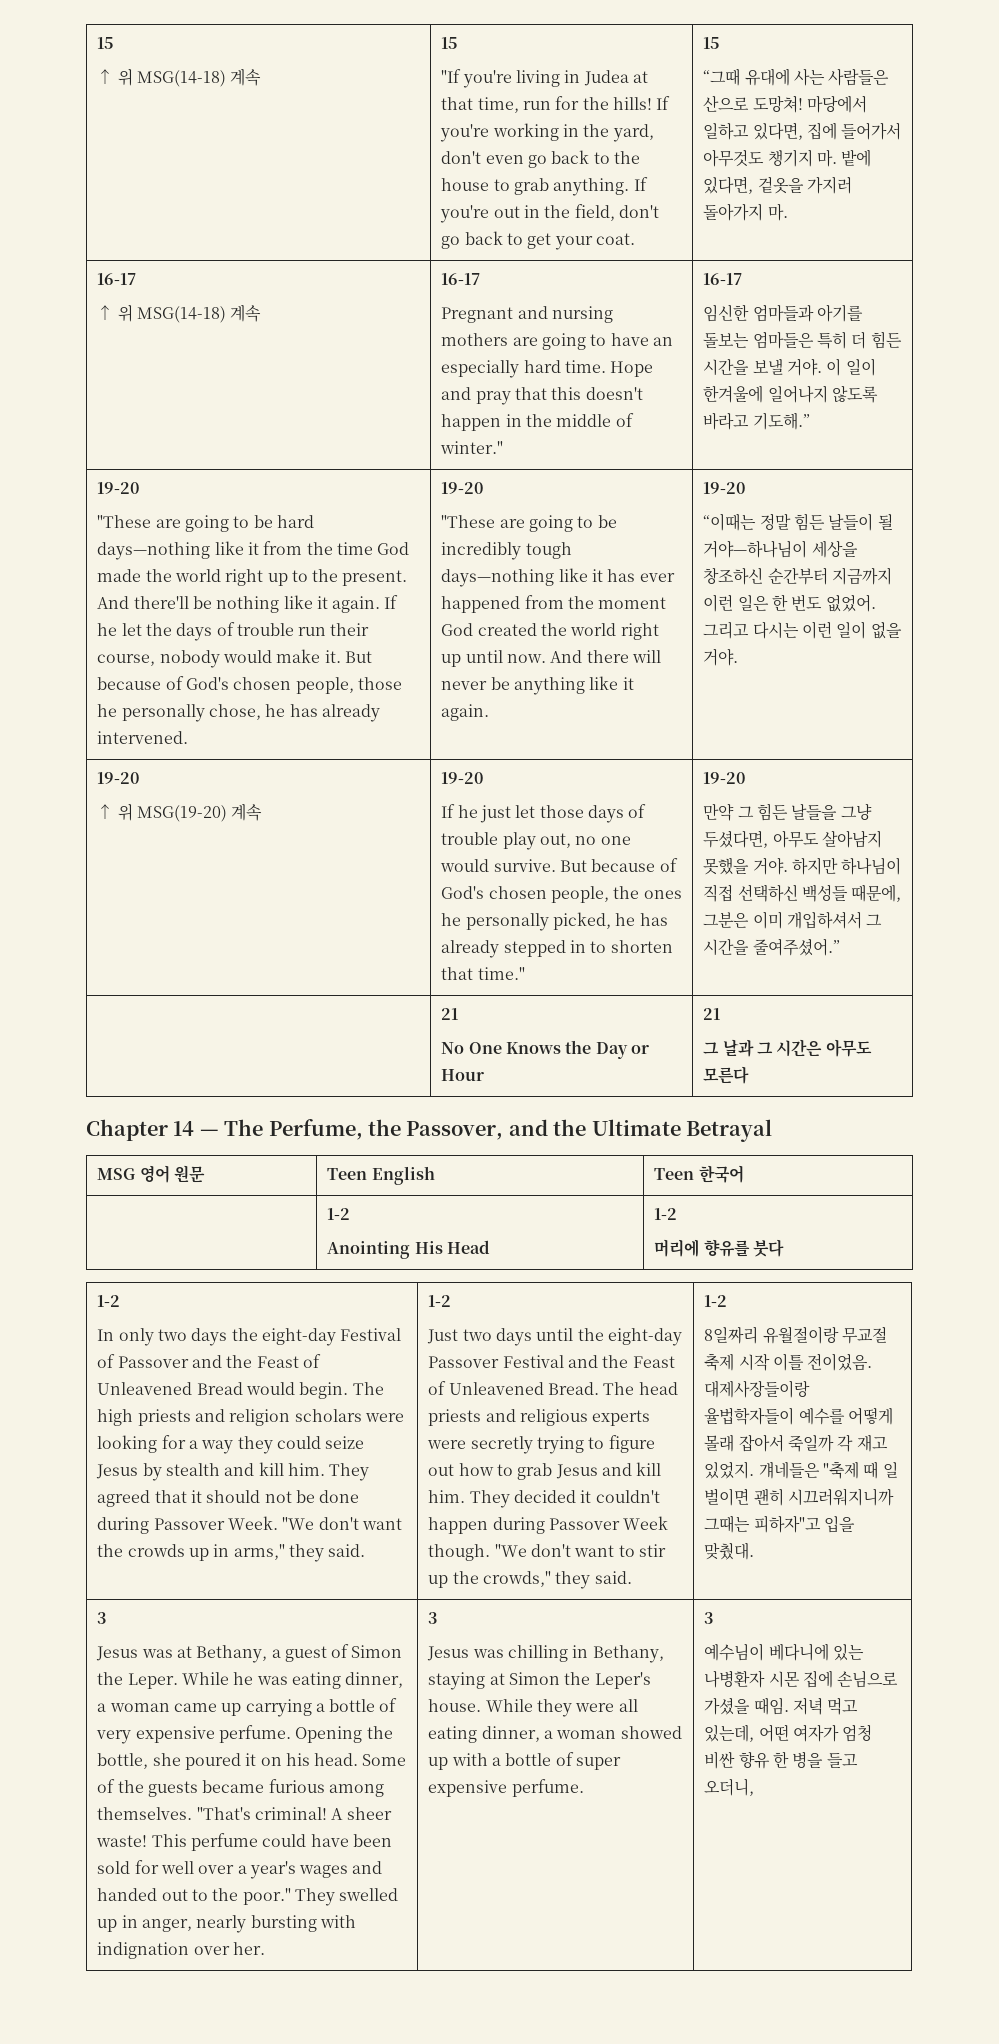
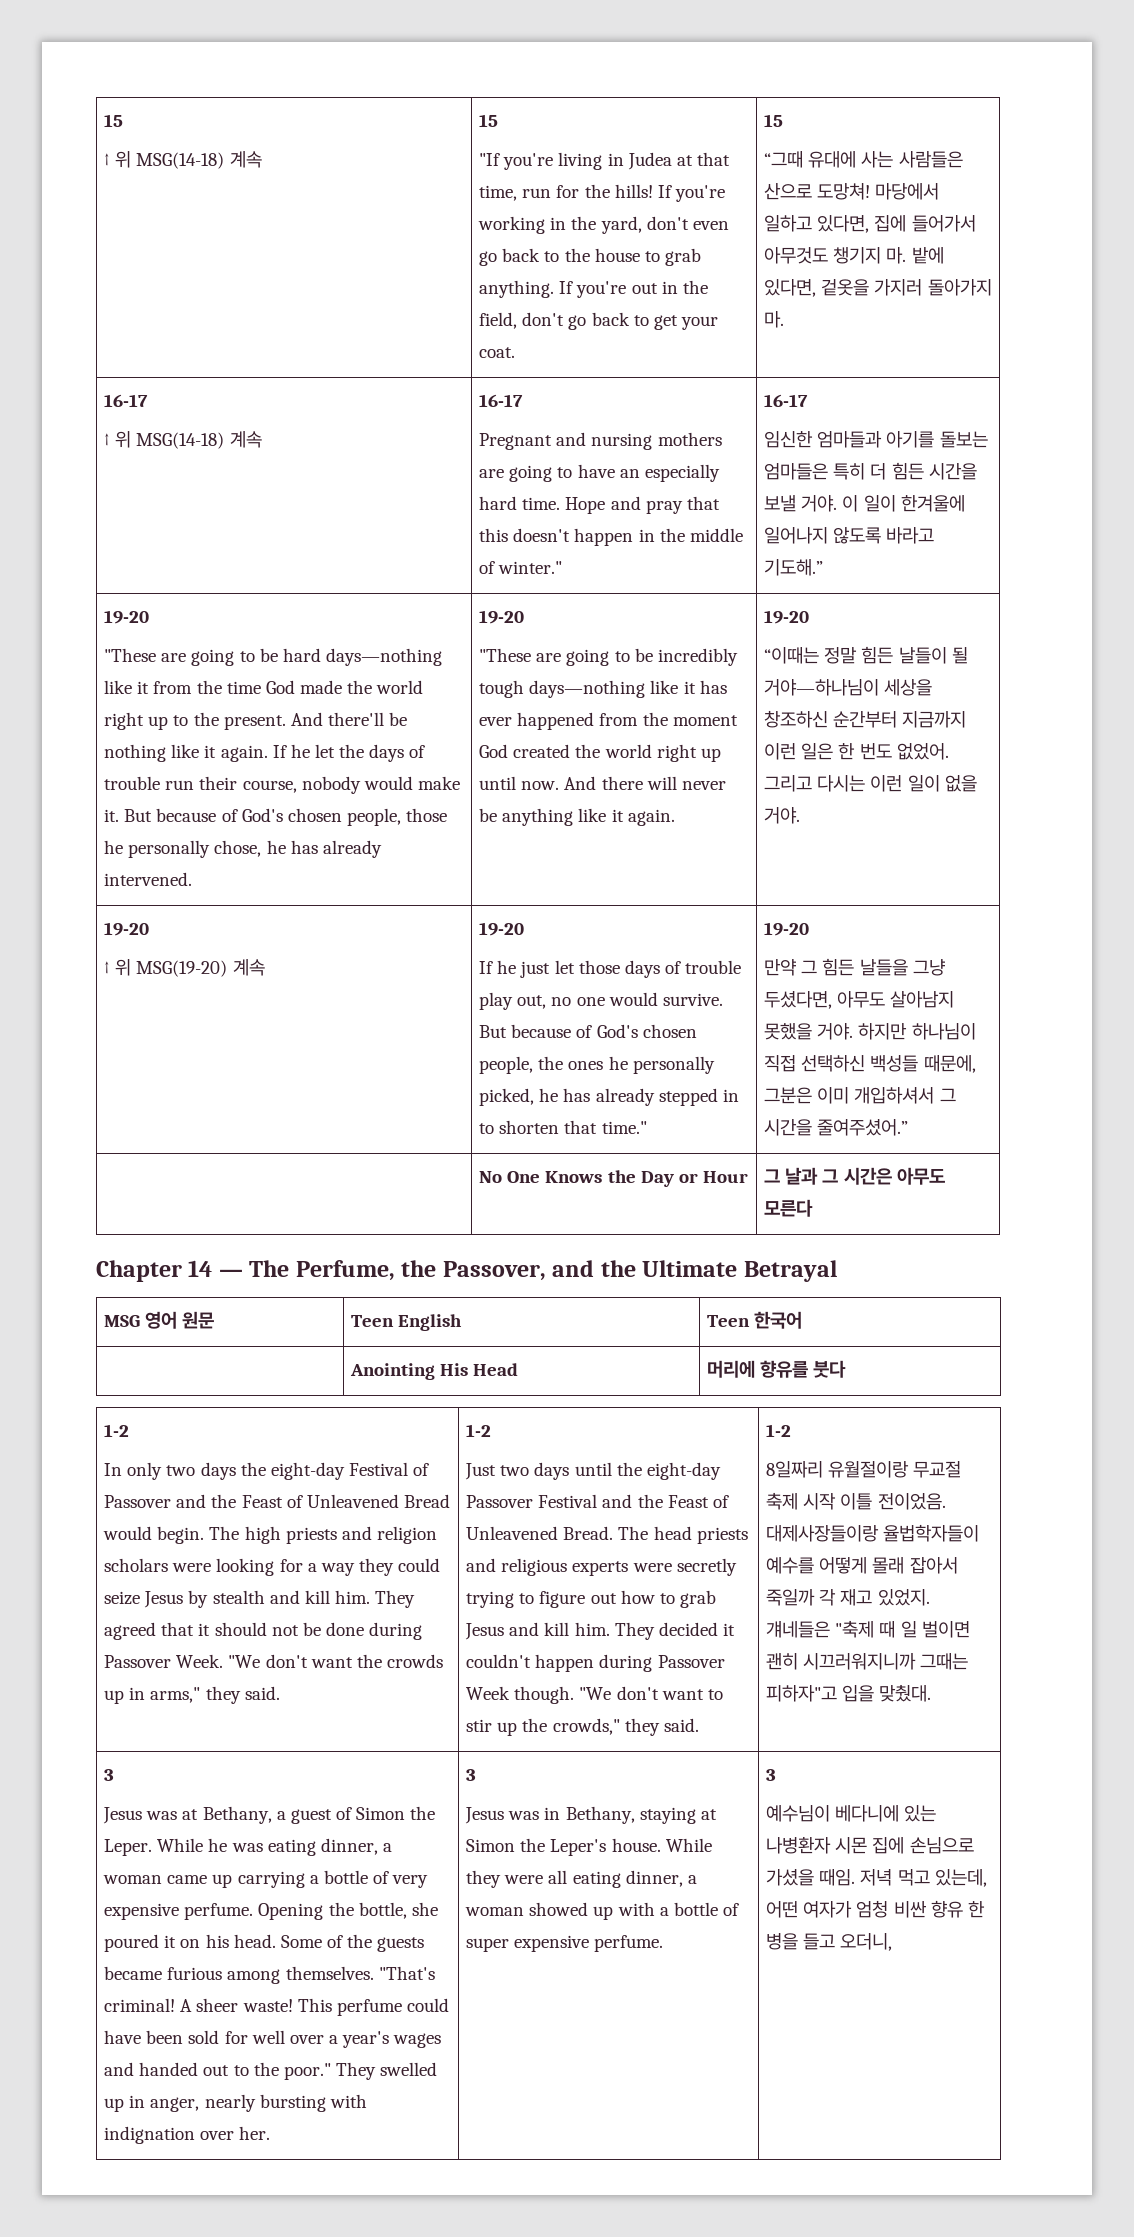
[441,1008,459,1020] 21 // -> (909, 1127) none
[703,1008,721,1020] 21 // -> (748, 1177) none
[327,1208,351,1220] 1-2 // -> (803, 1320) none
[654,1208,678,1220] 1-2 // -> (519, 1369) none
[507,1645,568,1662] chilling -> (540, 1815) none

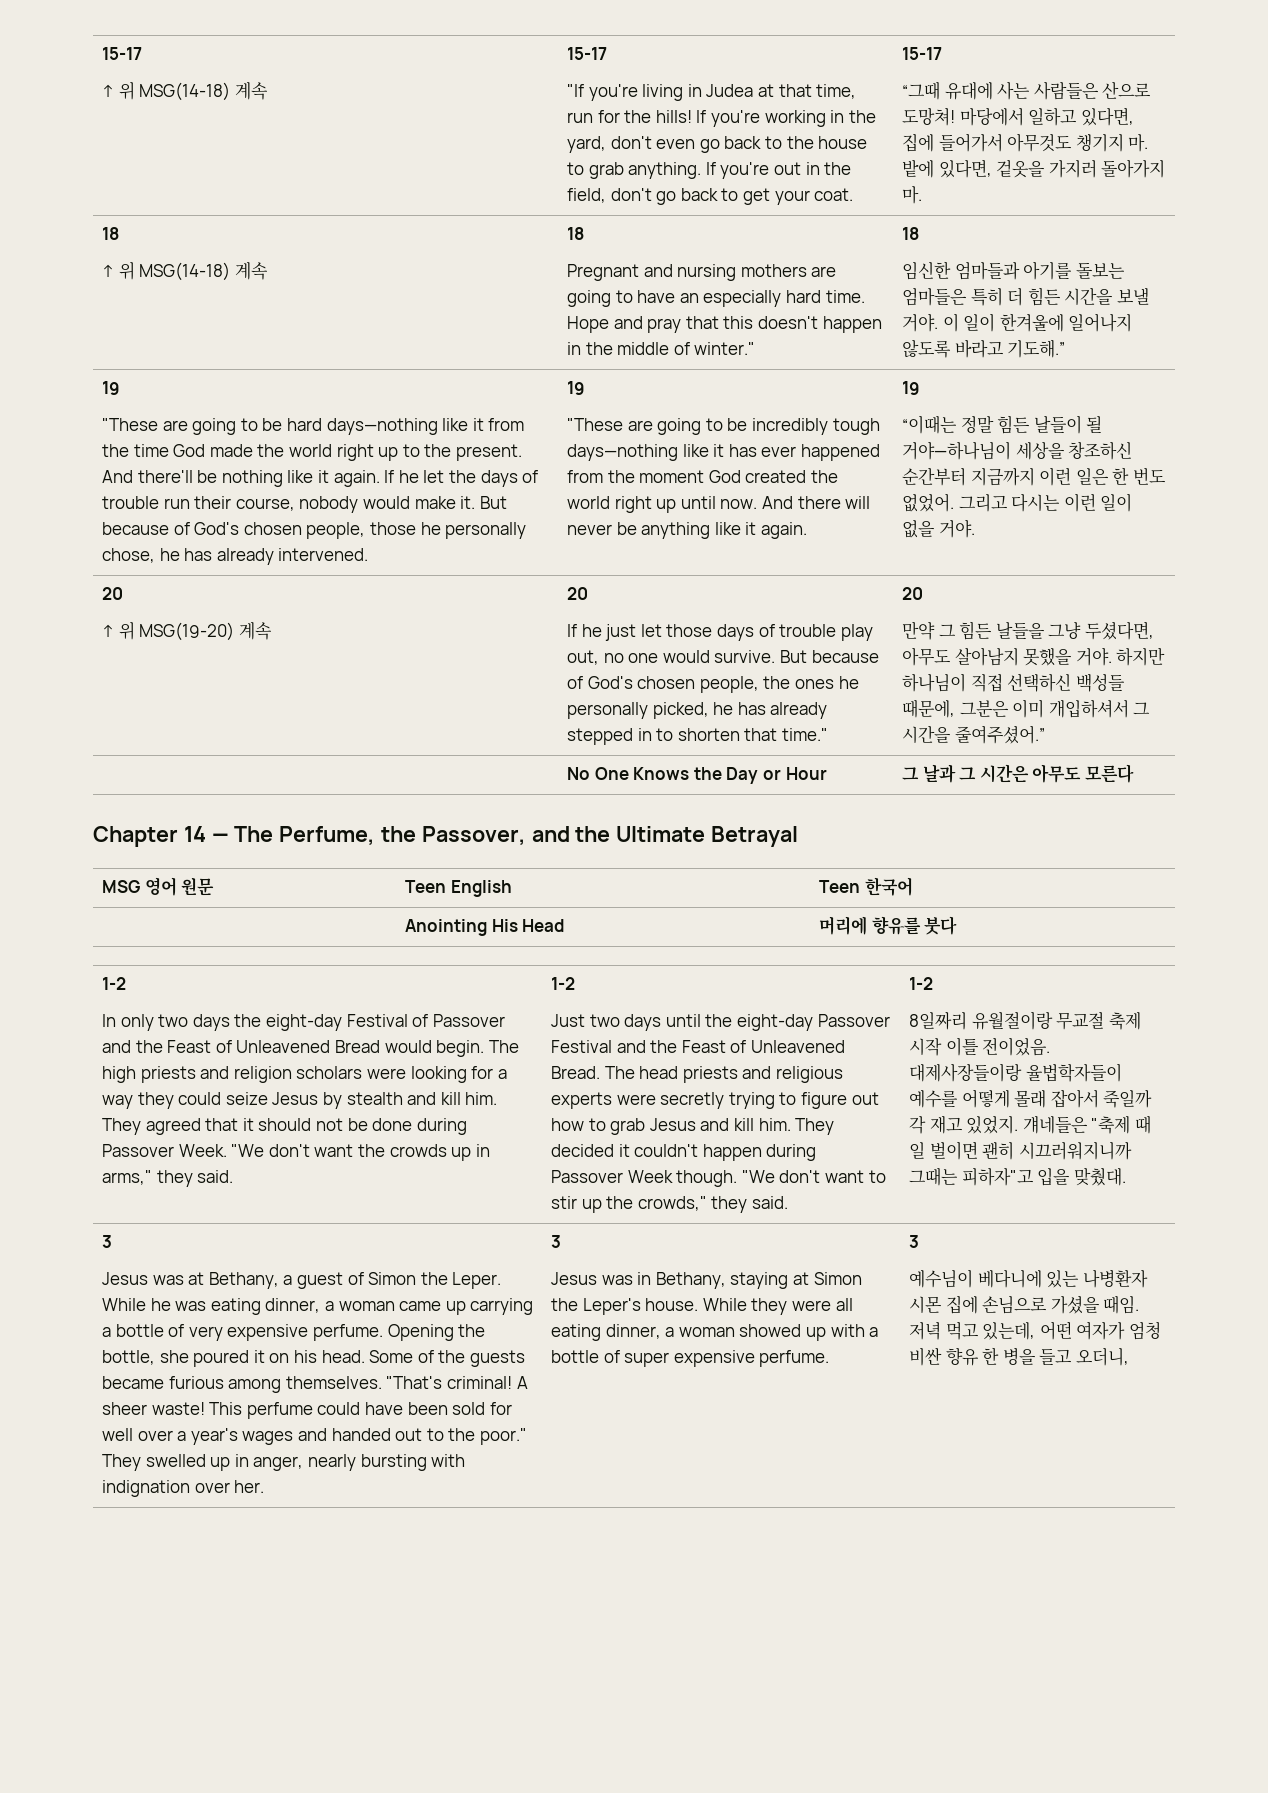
[104,114,124,127] [104,151,262,169] [479,114,499,127] 15 // ↑ 위 MSG(14-18) 계속 | 15 -> [102,47,143,60] [102,81,268,101] [567,47,608,60] 15-17 // ↑ 위 MSG(14-18) 계속 | 15-17
[764,114,784,127] 15 -> [902,47,943,60] 15-17
[104,394,149,407] [104,431,262,449] [479,394,524,407] 16-17 // ↑ 위 MSG(14-18) 계속 | 16-17 -> [102,227,120,240] [102,261,268,281] [567,227,585,240] 18 // ↑ 위 MSG(14-18) 계속 | 18
[764,394,809,407] 16-17 -> [902,227,920,240] 18
[104,610,150,624] 19-20 -> [102,381,121,395] 19
[479,610,525,624] 19-20 -> [567,381,586,395] 19
[764,610,810,624] 19-20 -> [902,381,921,395] 19
[104,922,150,936] 19-20 -> [102,587,124,600] 20
[479,922,525,936] 19-20 -> [567,587,589,600] 20
[764,922,810,936] 19-20 -> [902,587,924,600] 20

